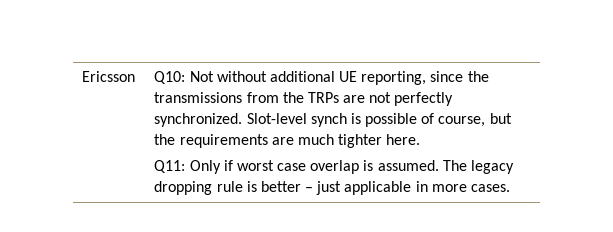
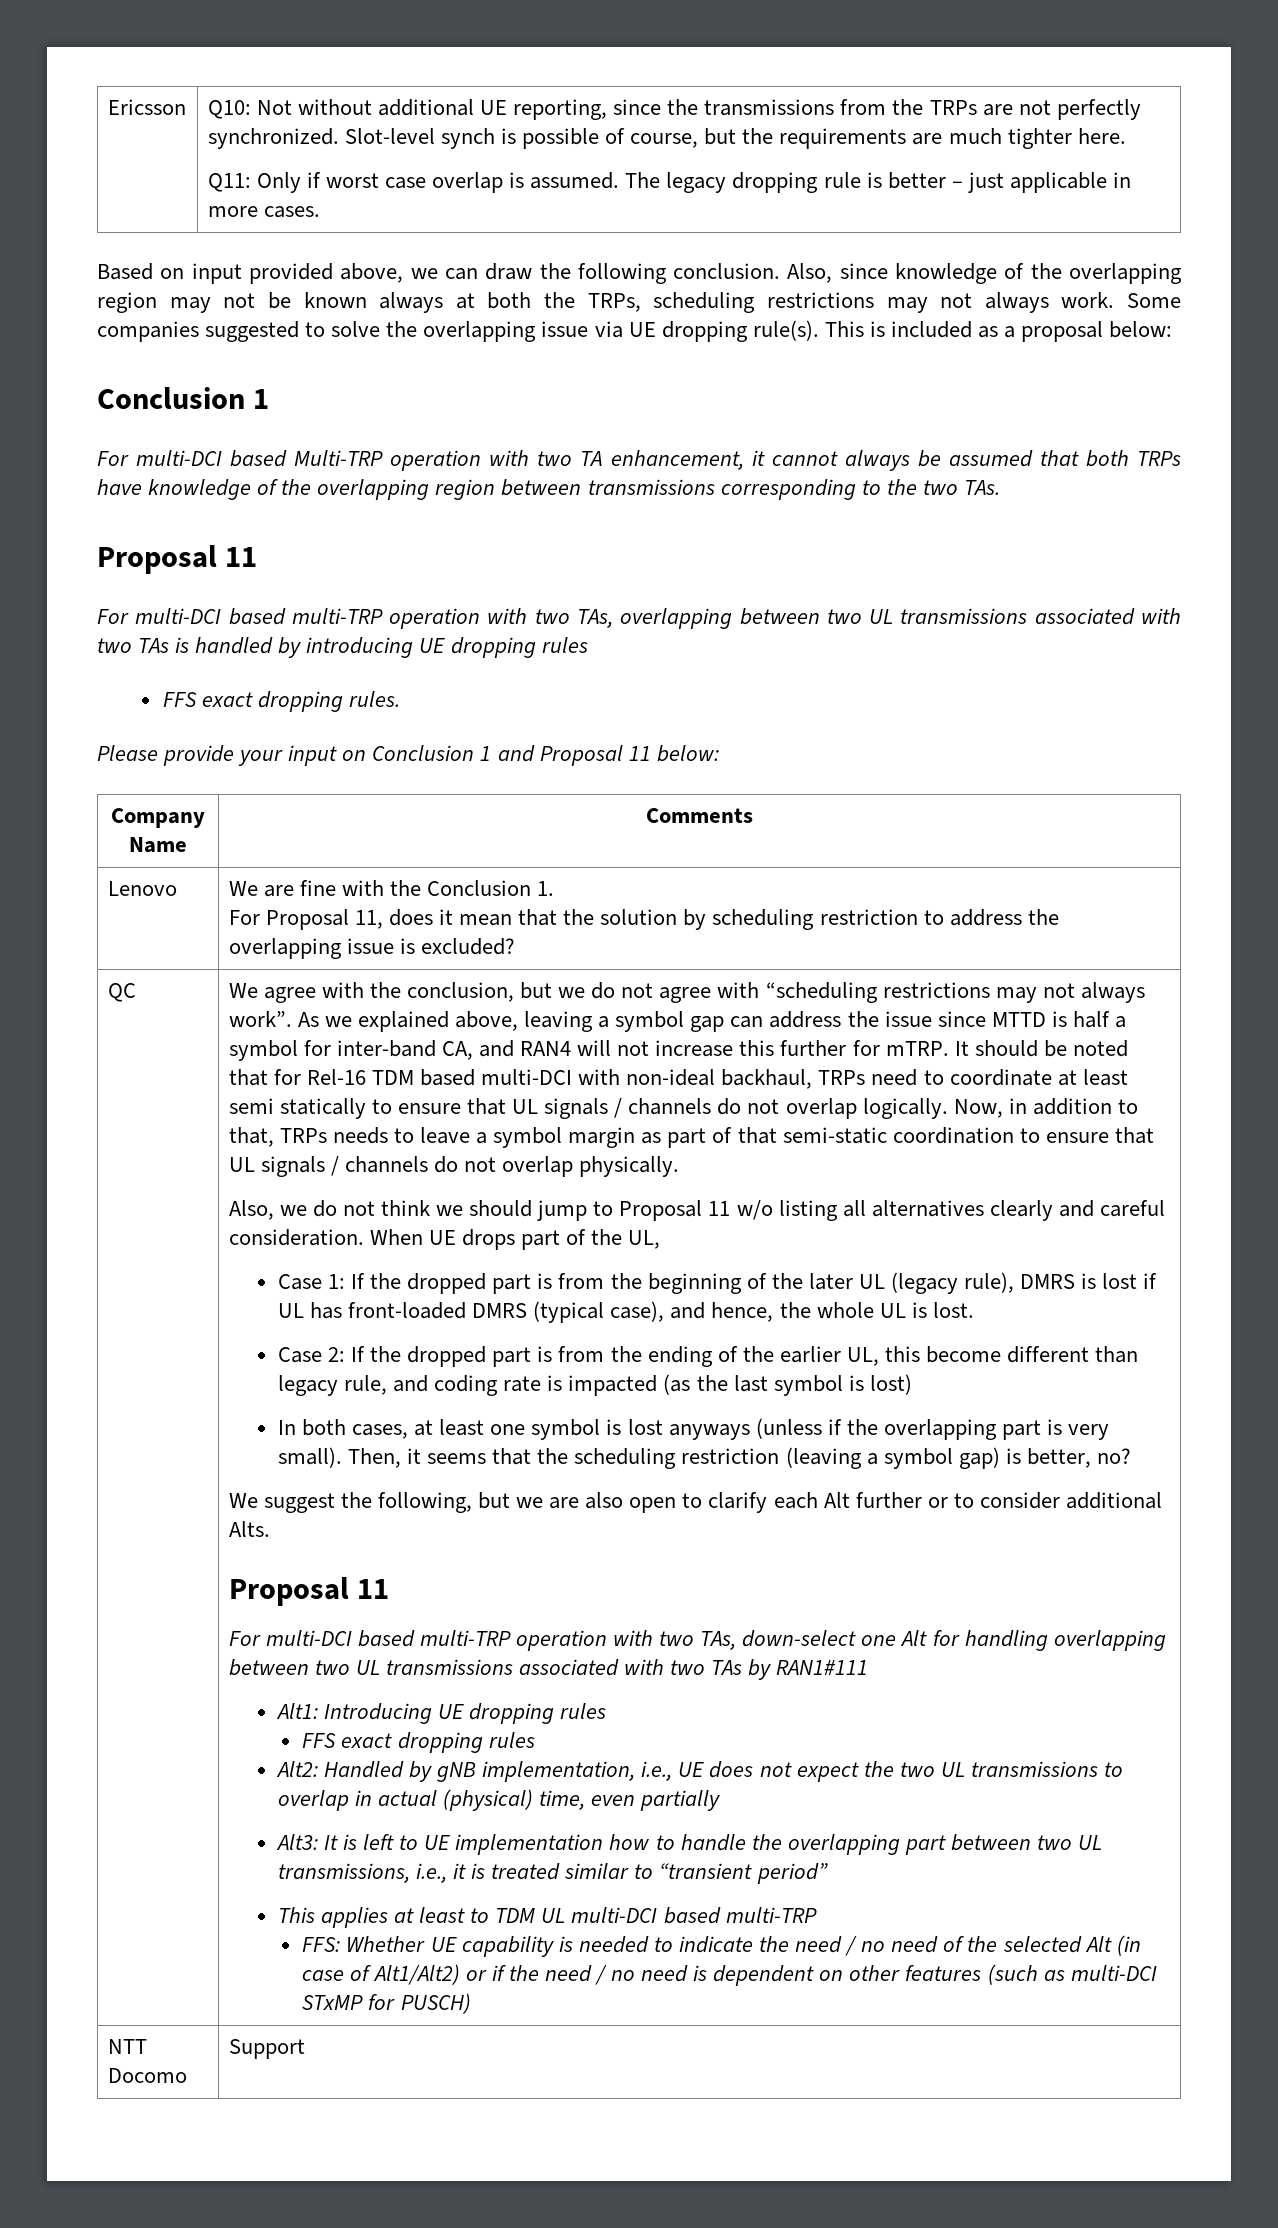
(511, 188) none -> [97,263,1182,284] [97,292,1181,313] [97,320,1173,342] [97,387,270,409] [97,450,1181,471] [97,479,1000,500] [97,545,258,574] [97,608,1182,629] [97,637,588,658] [162,691,400,712] [97,745,719,766] [111,808,205,828] [129,837,187,853] [646,808,754,823] [107,881,177,896] [228,880,555,897] [228,909,1059,930] [228,938,515,959] [107,983,136,1002] [228,982,1145,1003] [228,1011,1126,1032] [228,1040,1128,1061] [228,1069,1128,1089] [228,1098,1138,1119] [228,1127,1154,1148] [228,1156,680,1177] [228,1200,1165,1221] [228,1229,661,1250] [277,1272,1158,1294] [277,1301,974,1323] [277,1346,1139,1367] [277,1374,912,1396] [277,1418,1110,1440] [277,1447,1131,1469] [228,1492,1162,1513] [228,1521,270,1537] [228,1577,389,1606] [228,1630,1166,1651] [228,1659,869,1680] [275,1703,607,1724] [302,1732,535,1753] [275,1761,1123,1782] [277,1789,721,1811] [275,1834,1103,1855] [277,1863,828,1884] [277,1907,817,1928] [302,1935,1141,1957] [302,1964,1157,1986] [302,1993,471,2014] [107,2039,147,2054] [107,2068,187,2083] [228,2039,305,2059] // Based on input provided above, we can draw the following conclusion. Also, since knowledge of the overlapping region may not be known always at both the TRPs, scheduling restrictions may not always work. Some companies suggested to solve the overlapping issue via UE dropping rule(s). This is included as a proposal below: // Conclusion 1 // For multi-DCI based Multi-TRP operation with two TA enhancement, it cannot always be assumed that both TRPs have knowledge of the overlapping region between transmissions corresponding to the two TAs. // Proposal 11 // For multi-DCI based multi-TRP operation with two TAs, overlapping between two UL transmissions associated with two TAs is handled by introducing UE dropping rules // FFS exact dropping rules. // Please provide your input on Conclusion 1 and Proposal 11 below: // Company Name | Comments // Lenovo | We are fine with the Conclusion 1. // For Proposal 11, does it mean that the solution by scheduling restriction to address the overlapping issue is excluded? // QC | We agree with the conclusion, but we do not agree with “scheduling restrictions may not always work”. As we explained above, leaving a symbol gap can address the issue since MTTD is half a symbol for inter-band CA, and RAN4 will not increase this further for mTRP. It should be noted that for Rel-16 TDM based multi-DCI with non-ideal backhaul, TRPs need to coordinate at least semi statically to ensure that UL signals / channels do not overlap logically. Now, in addition to that, TRPs needs to leave a symbol margin as part of that semi-static coordination to ensure that UL signals / channels do not overlap physically. // Also, we do not think we should jump to Proposal 11 w/o listing all alternatives clearly and careful consideration. When UE drops part of the UL, // Case 1: If the dropped part is from the beginning of the later UL (legacy rule), DMRS is lost if UL has front-loaded DMRS (typical case), and hence, the whole UL is lost. // Case 2: If the dropped part is from the ending of the earlier UL, this become different than legacy rule, and coding rate is impacted (as the last symbol is lost) // In both cases, at least one symbol is lost anyways (unless if the overlapping part is very small). Then, it seems that the scheduling restriction (leaving a symbol gap) is better, no? // We suggest the following, but we are also open to clarify each Alt further or to consider additional Alts. // Proposal 11 // For multi-DCI based multi-TRP operation with two TAs, down-select one Alt for handling overlapping between two UL transmissions associated with two TAs by RAN1#111 // Alt1: Introducing UE dropping rules // FFS exact dropping rules // Alt2: Handled by gNB implementation, i.e., UE does not expect the two UL transmissions to overlap in actual (physical) time, even partially // Alt3: It is left to UE implementation how to handle the overlapping part between two UL transmissions, i.e., it is treated similar to “transient period” // This applies at least to TDM UL multi-DCI based multi-TRP // FFS: Whether UE capability is needed to indicate the need / no need of the selected Alt (in case of Alt1/Alt2) or if the need / no need is dependent on other features (such as multi-DCI STxMP for PUSCH) // NTT Docomo | Support

